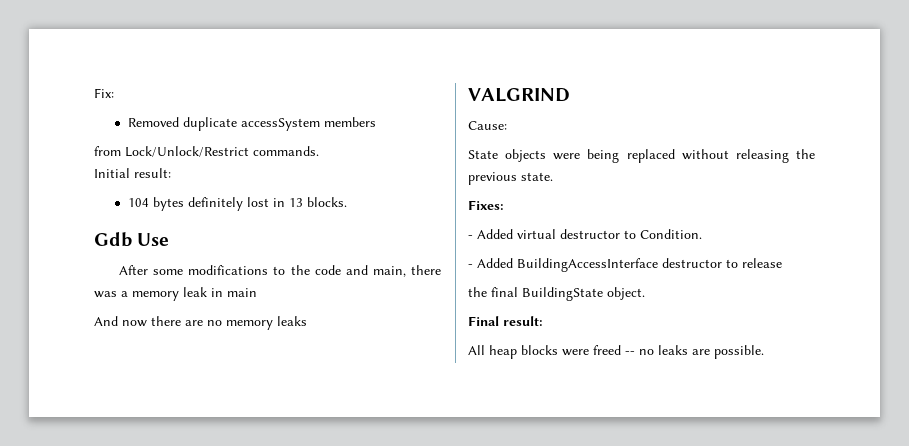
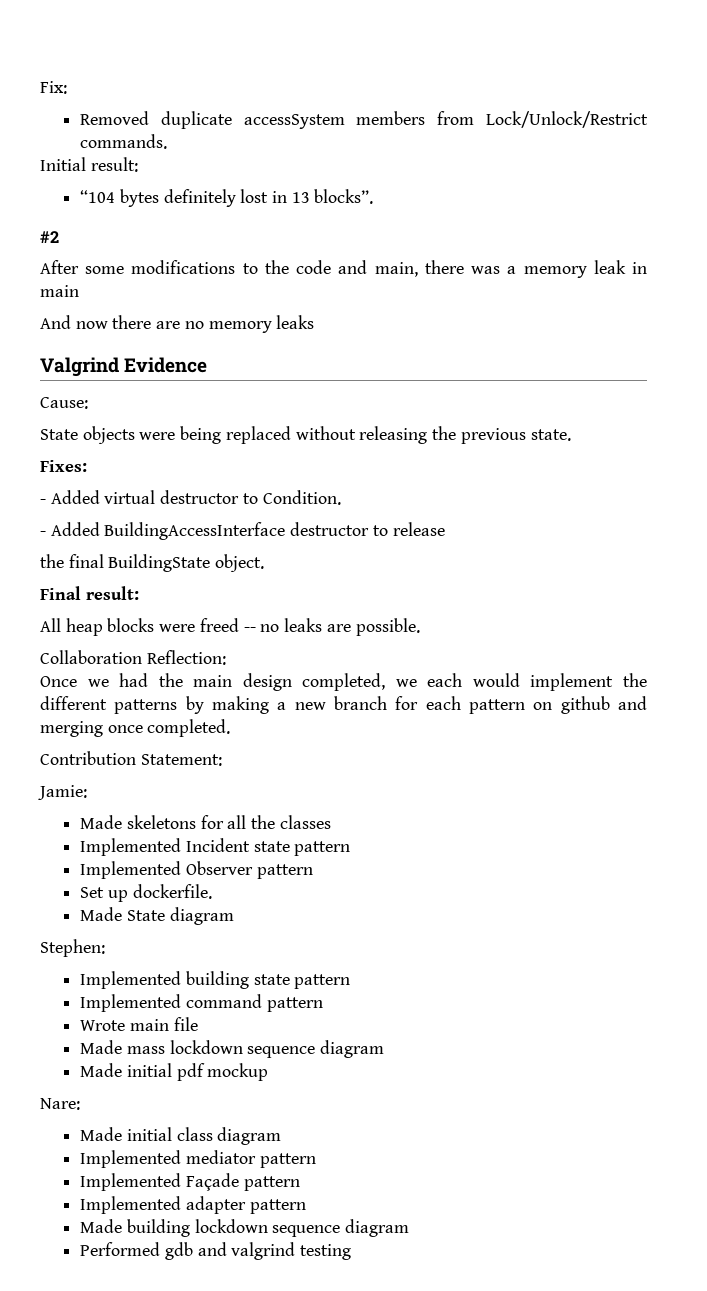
(377, 122) // -> (426, 118) none
[128,198,150,207] 104 -> [80,190,116,203] “104
[307,197,348,207] [94,232,170,247] blocks. // Gdb Use -> [314,189,374,204] [40,231,59,243] blocks”. // #2
[468,88,570,102] VALGRIND -> [40,357,208,377] Valgrind Evidence
(764, 352) none -> [40,650,226,665] [40,673,647,691] [40,696,647,714] [40,719,231,737] [40,751,222,766] [38,785,87,800] [80,815,331,829] [80,838,351,856] [80,861,313,879] [80,884,212,902] [80,907,234,925] [40,939,105,957] [80,971,351,989] [80,994,323,1012] [80,1017,198,1031] [80,1040,384,1058] [80,1063,269,1081] [40,1098,80,1110] [80,1127,282,1145] [80,1150,316,1168] [80,1173,300,1191] [80,1196,306,1214] [80,1219,409,1237] [80,1242,351,1260] // Collaboration Reflection: // Once we had the main design completed, we each would implement the different patterns by making a new branch for each pattern on github and merging once completed. // Contribution Statement: // Jamie: // Made skeletons for all the classes // Implemented Incident state pattern // Implemented Observer pattern // Set up dockerfile. // Made State diagram // Stephen: // Implemented building state pattern // Implemented command pattern // Wrote main file // Made mass lockdown sequence diagram // Made initial pdf mockup // Nare: // Made initial class diagram // Implemented mediator pattern // Implemented Façade pattern // Implemented adapter pattern // Made building lockdown sequence diagram // Performed gdb and valgrind testing

